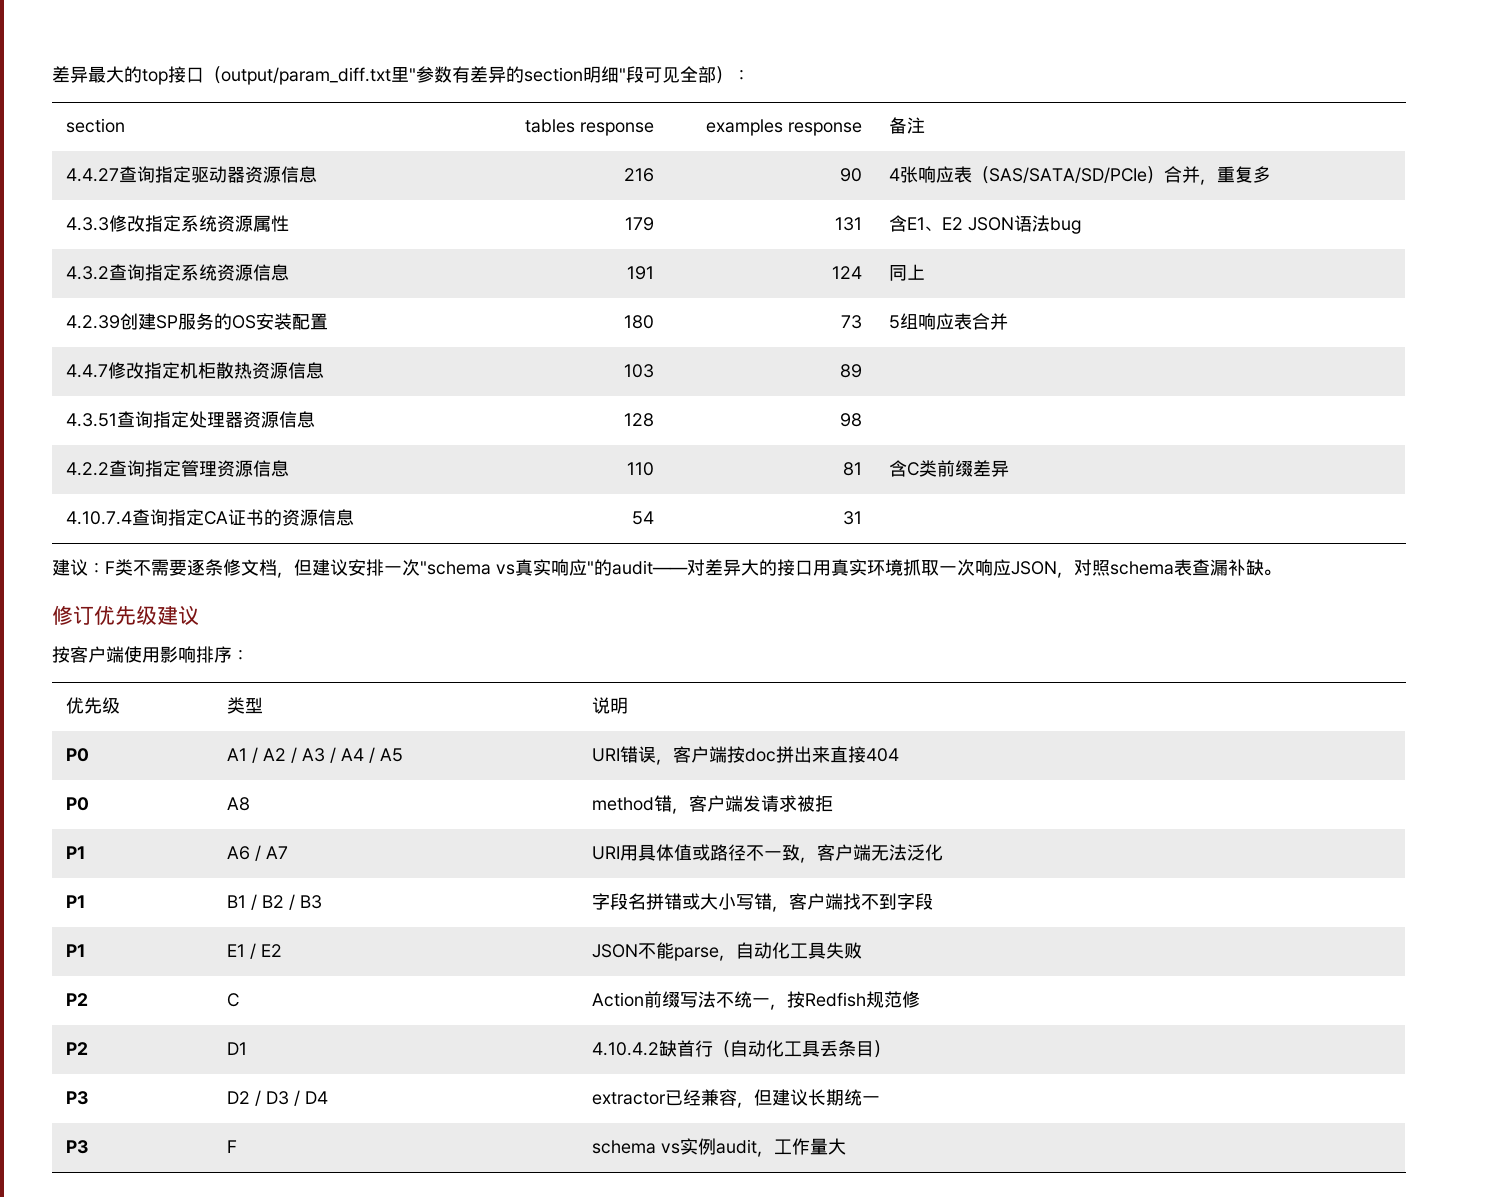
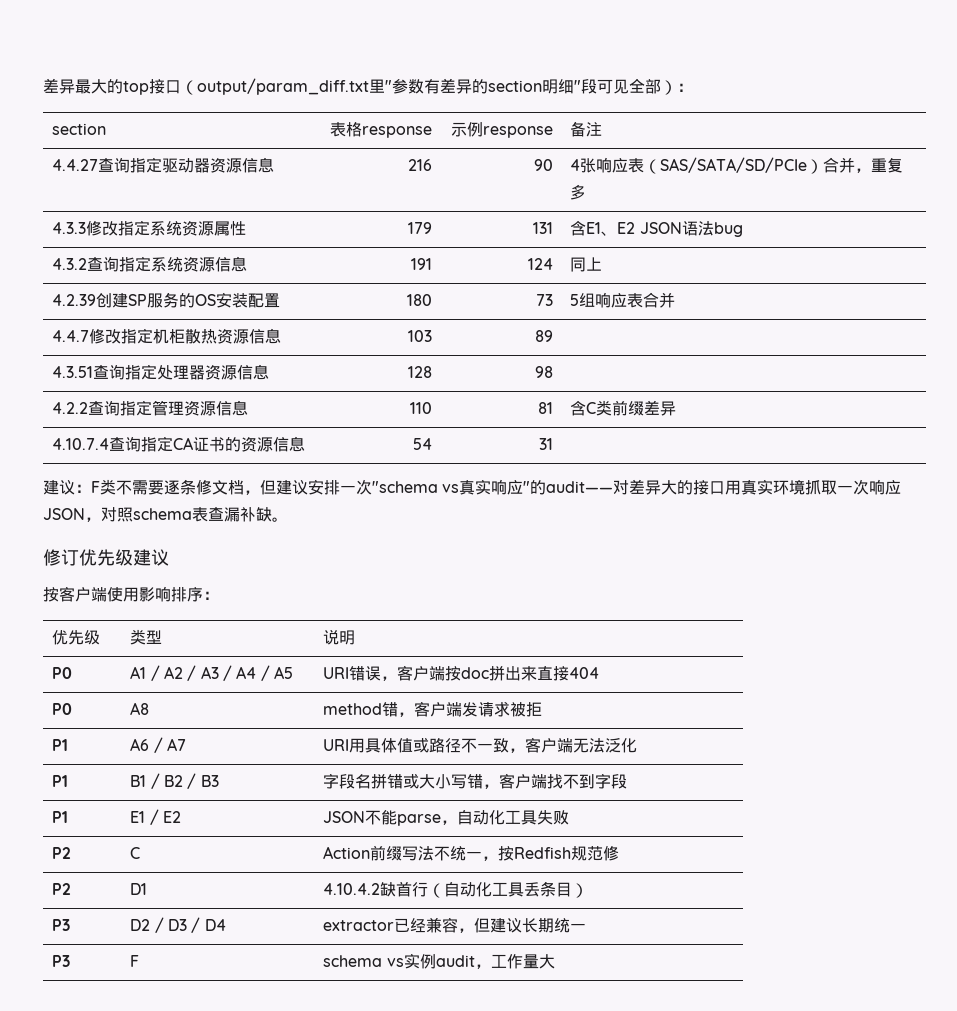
[525,119,655,136] [706,119,784,136] tables response | examples -> [329,122,432,138] [450,122,483,137] 表格response | 示例

